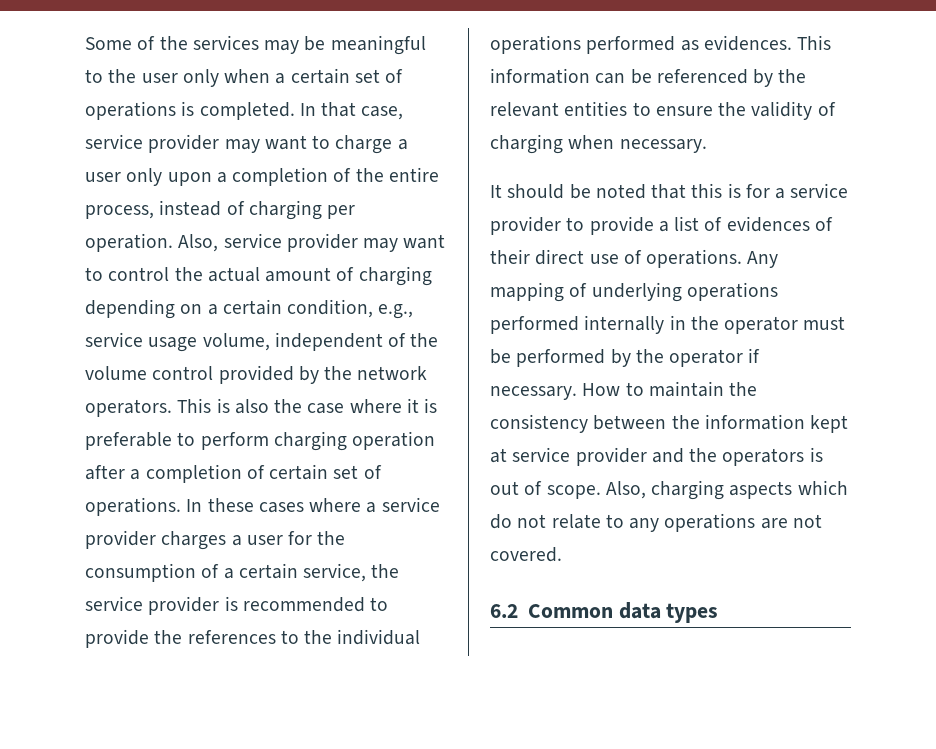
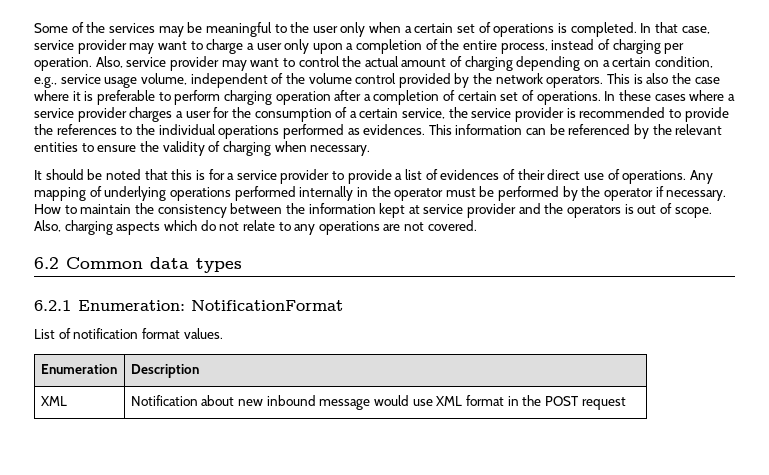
(719, 613) none -> [34,300,343,311] [34,328,223,339] [40,364,117,374] [130,364,199,378] [40,396,67,406] [130,395,626,410] // 6.2.1 Enumeration: NotificationFormat // List of notification format values. // Enumeration | Description // XML | Notification about new inbound message would use XML format in the POST request

